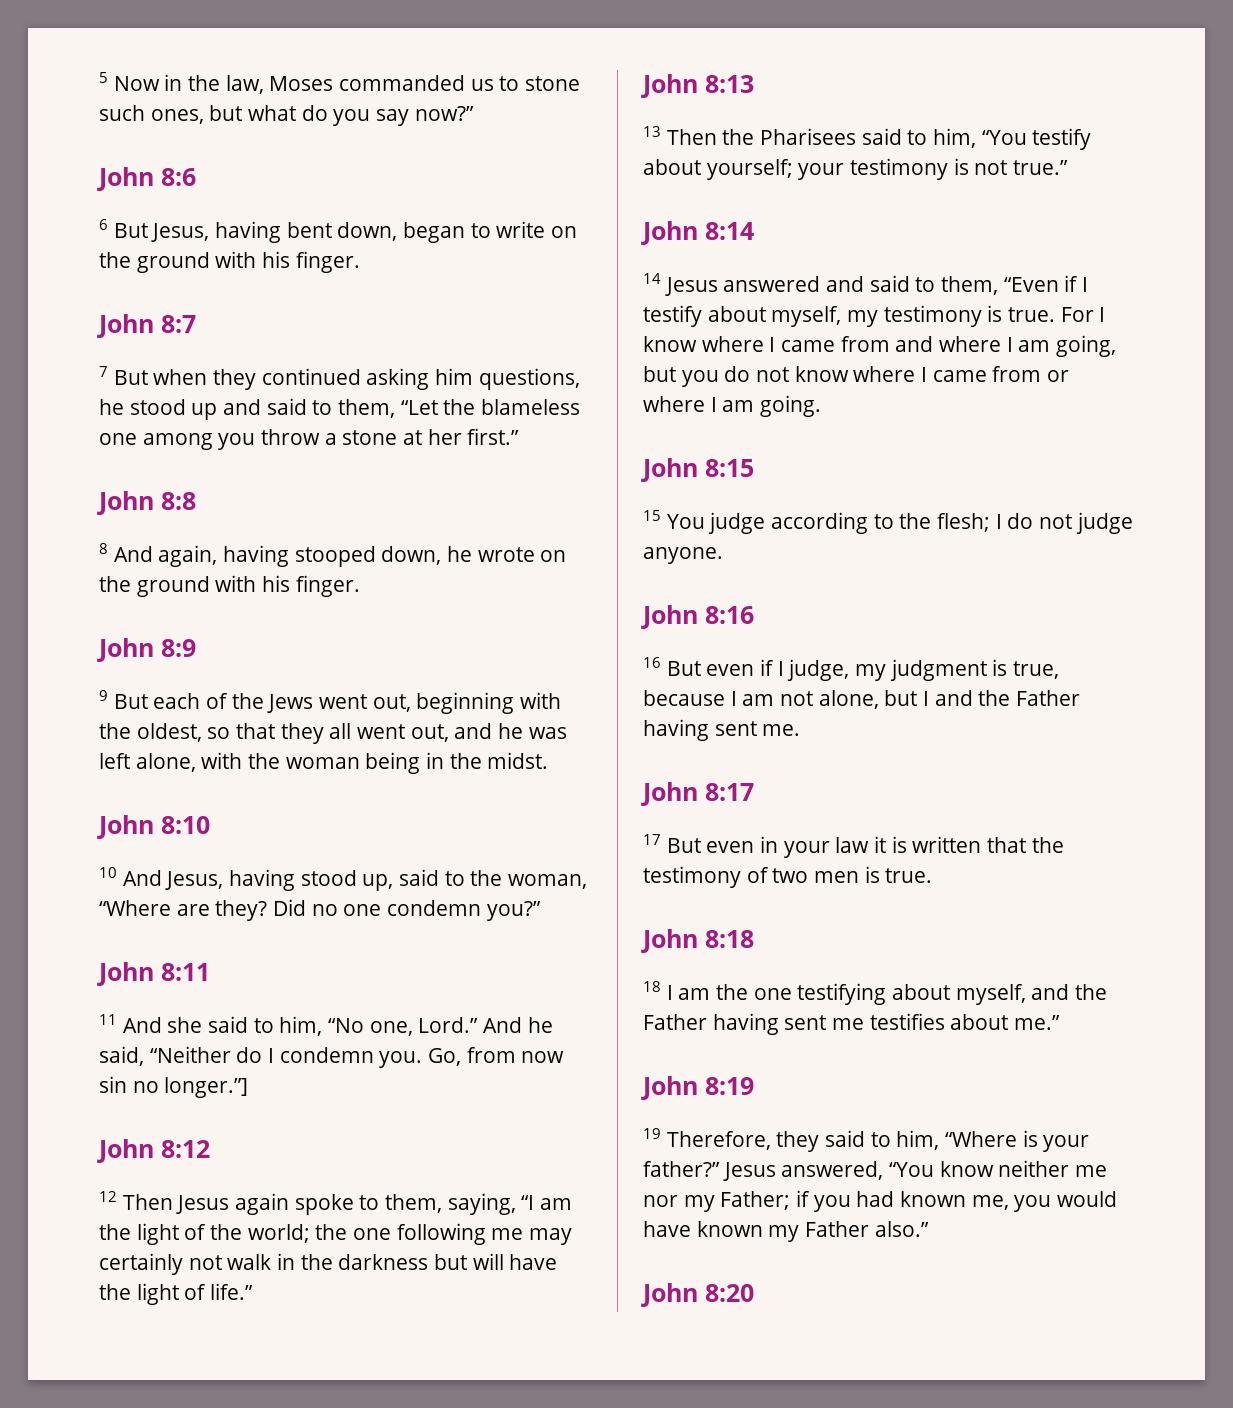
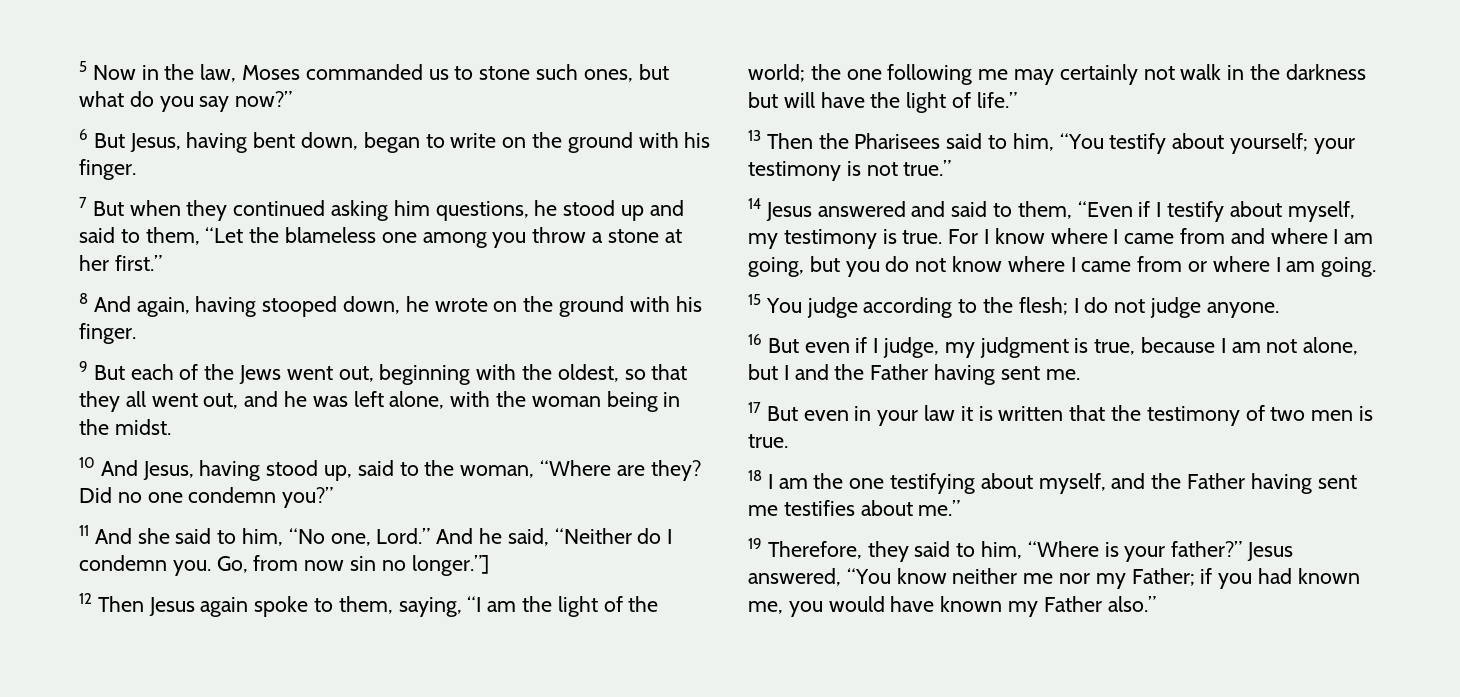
[97,167,196,191] // John 8:6 -> (293, 99) none
[97,314,196,338] // John 8:7 -> (136, 169) none
[97,491,196,515] // John 8:8 -> (162, 263) none
[97,638,196,662] // John 8:9 -> (136, 333) none
[97,815,210,839] // John 8:10 -> (171, 427) none
[97,962,210,986] // John 8:11 -> (334, 497) none
[97,1139,210,1163] // John 8:12 -> (489, 565) none
[641,74,754,98] // John 8:13 -> (1017, 100) none
[641,221,754,245] // John 8:14 -> (952, 168) none
[641,458,754,482] // John 8:15 -> (1377, 267) none
[641,605,754,629] // John 8:16 -> (1279, 310) none
[641,782,754,806] // John 8:17 -> (1080, 374) none
[641,929,754,953] // John 8:18 -> (788, 441) none
[641,1076,754,1100] // John 8:19 -> (961, 508) none
[641,1283,754,1307] // John 8:20 -> (1156, 604) none

